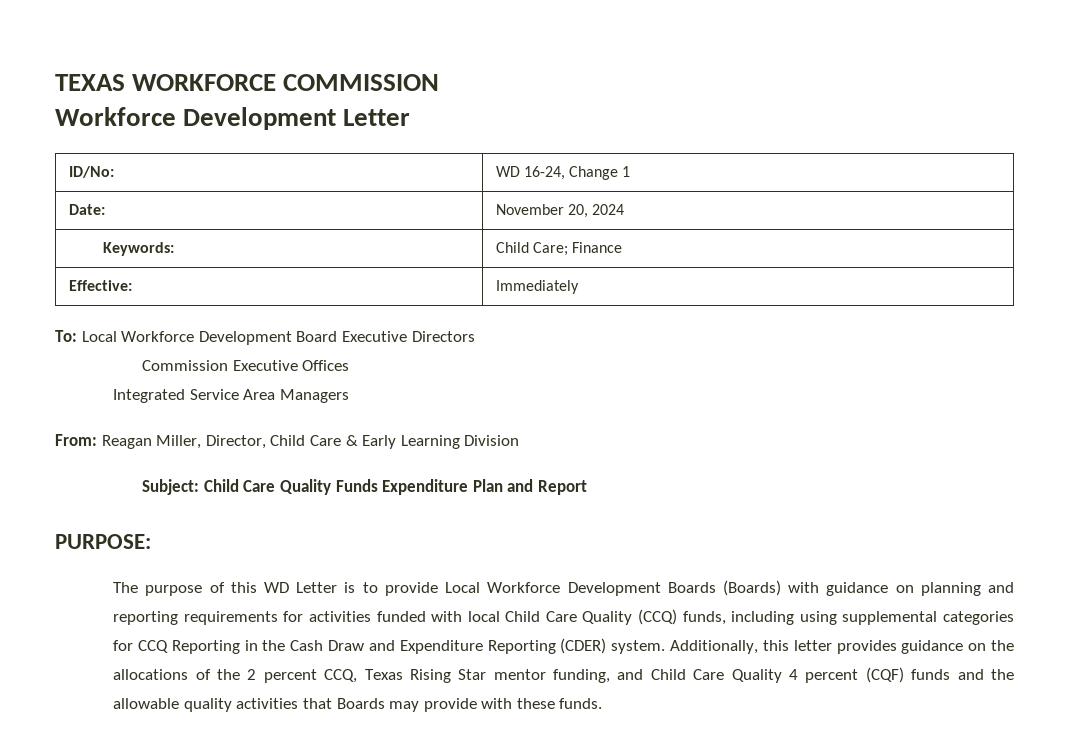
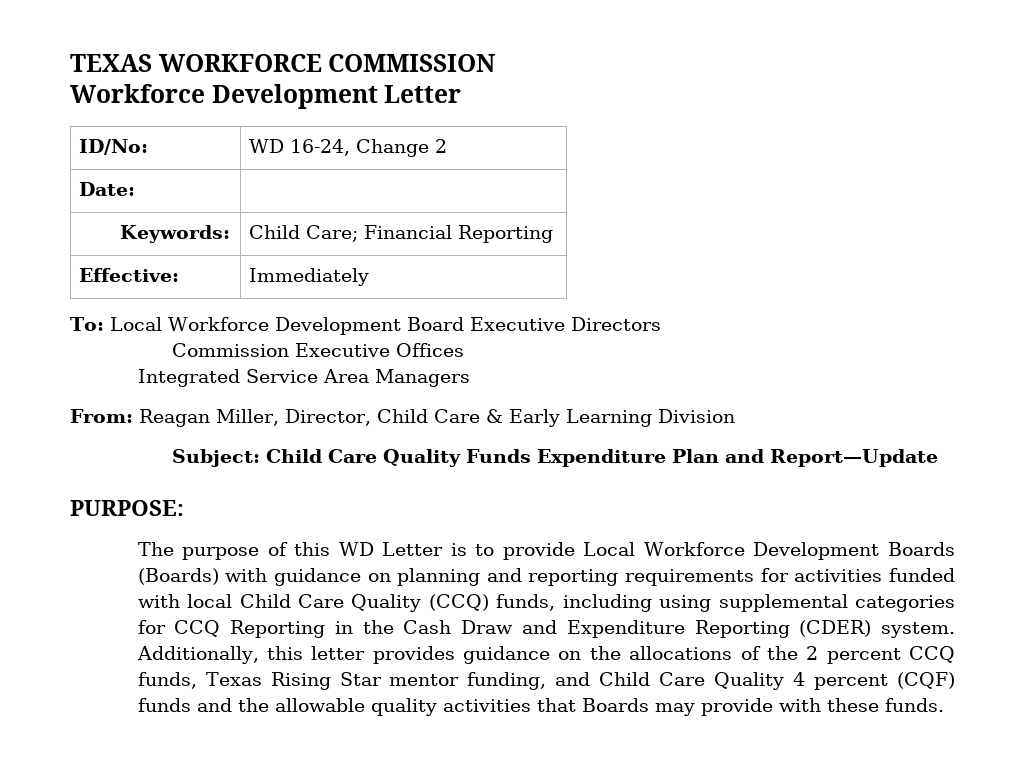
[622,166,631,177] 1 -> [435,139,448,153] 2
[495,204,624,218] November 20, 2024 -> (136, 189) none
[571,242,622,253] Finance -> [364,225,554,243] Financial Reporting
[537,480,587,495] Report -> [769,449,938,467] Report—Update
[324,669,358,683] CCQ, -> [909,646,956,663] [137,672,197,689] CCQ funds,

